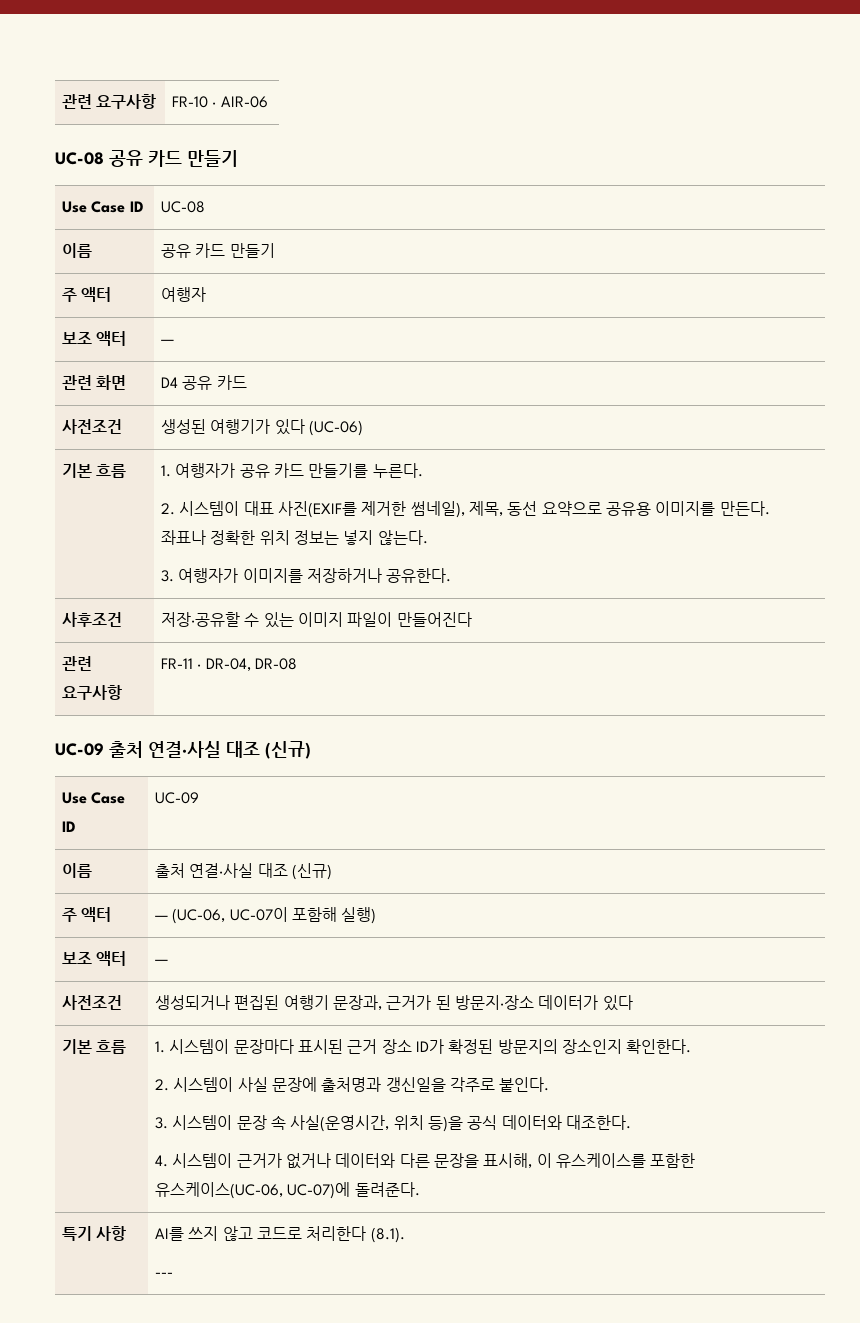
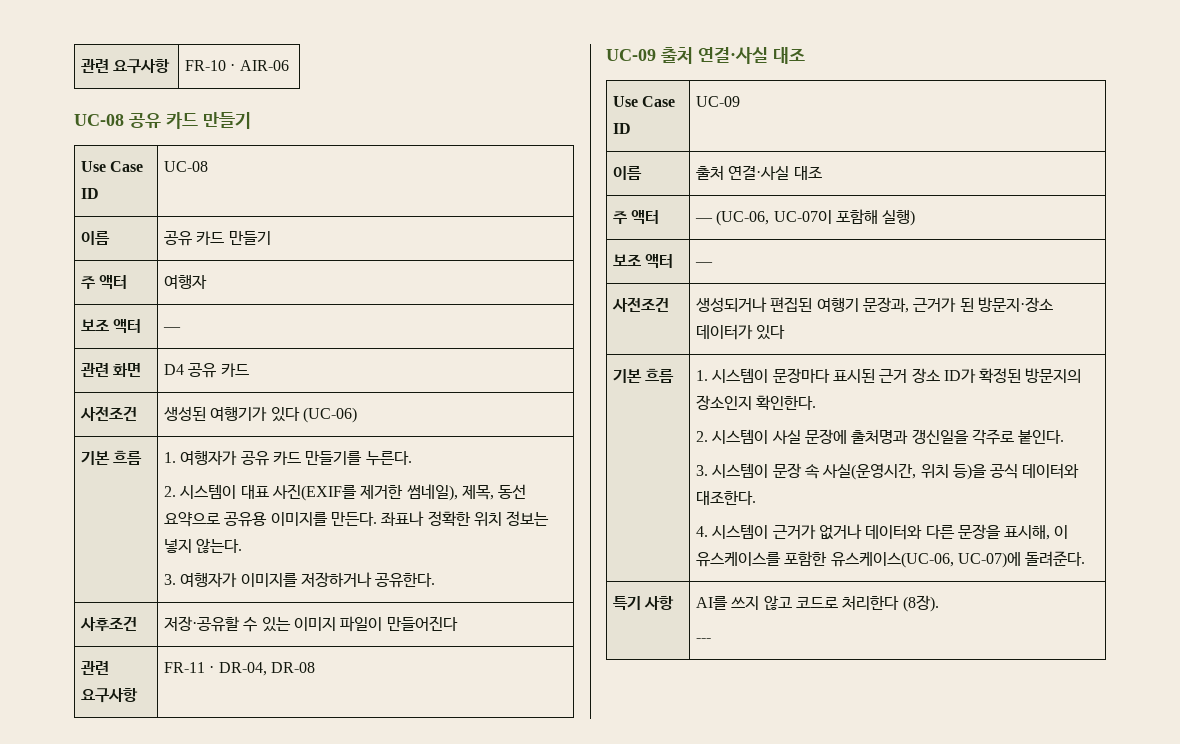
[265,741,311,759] (신규) -> (805, 55) none
[291,863,332,880] (신규) -> (822, 173) none
[370,1227,405,1243] (8.1). -> [902,595,939,612] (8장).

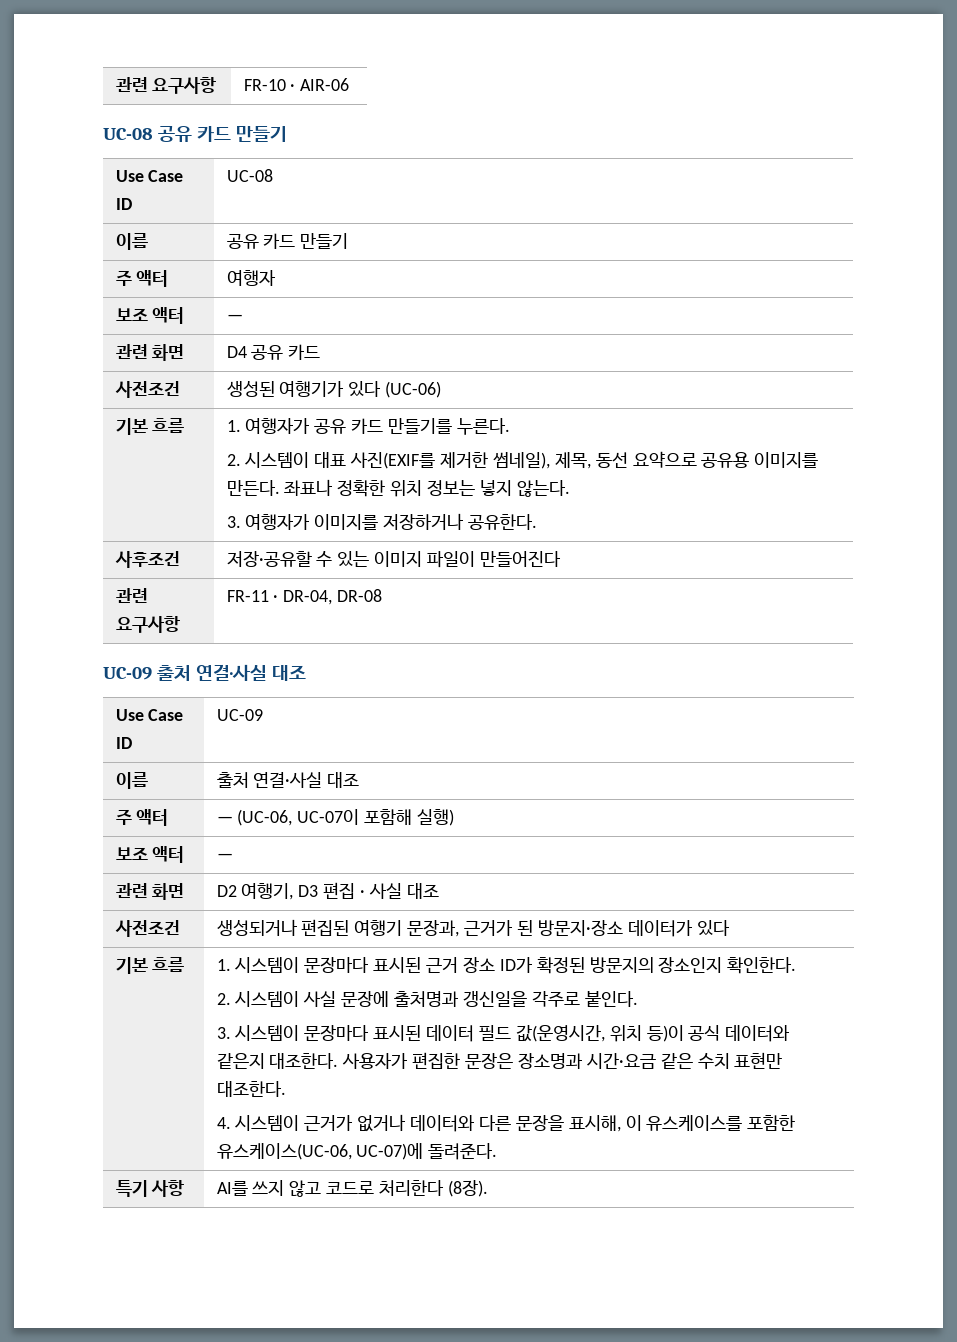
(713, 264) none -> [115,883,185,900] [216,882,439,900] // 관련 화면 | D2 여행기, D3 편집 · 사실 대조
[772,463,1080,480] 문장 속 사실(운영시간, 위치 등)을 공식 데이터와 -> [304,1025,791,1042] [216,1052,783,1069] 문장마다 표시된 데이터 필드 값(운영시간, 위치 등)이 공식 데이터와 같은지 대조한다. 사용자가 편집한 문장은 장소명과 시간·요금 같은 수치 표현만
[695,638,711,642] // --- -> (488, 1188) none

